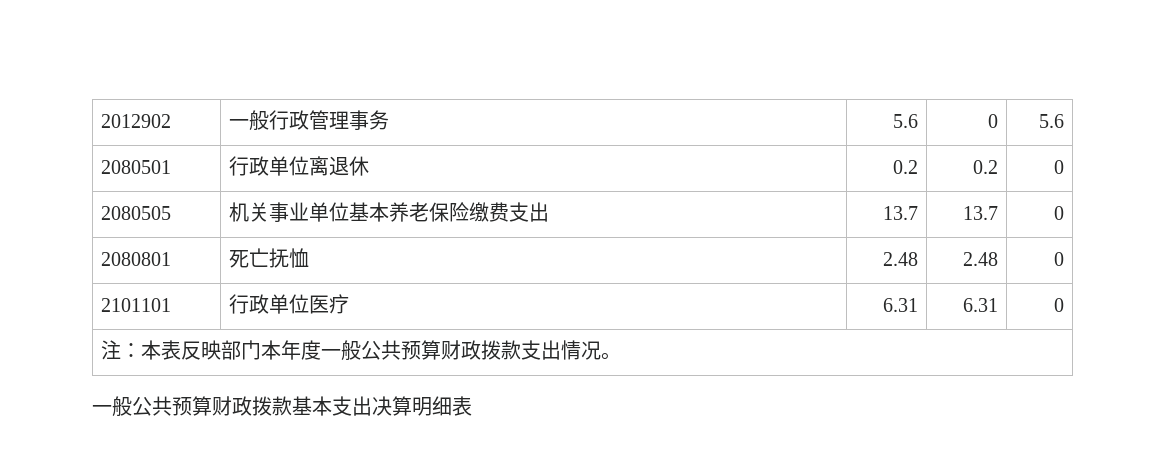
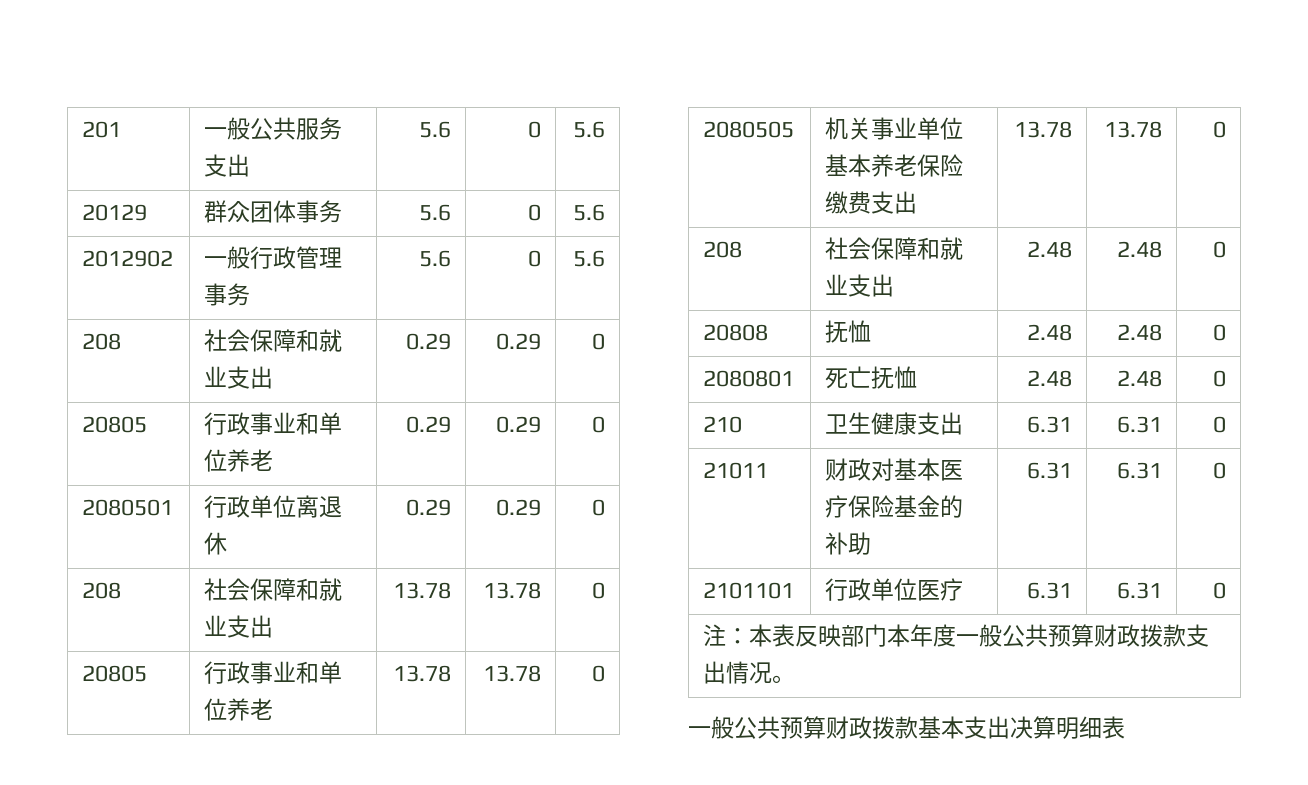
(101, 121) none -> [82,121,122,138] [204,117,343,140] [204,154,251,177] [418,121,451,138] [527,121,541,138] [572,121,605,138] [82,204,148,221] [204,200,343,223] [418,204,451,221] [527,204,541,221] [572,204,605,221] 201 | 一般公共服务支出 | 5.6 | 0 | 5.6 // 20129 | 群众团体事务 | 5.6 | 0 | 5.6 //
(1064, 121) none -> [82,333,122,350] [204,329,343,352] [204,366,274,389] [405,333,451,350] [495,333,541,350] [591,333,605,350] [82,416,148,433] [204,412,343,435] [204,449,274,472] [405,416,451,433] [495,416,541,433] [591,416,605,433] // 208 | 社会保障和就业支出 | 0.29 | 0.29 | 0 // 20805 | 行政事业和单位养老 | 0.29 | 0.29 | 0
[892,160,918,174] [972,160,998,174] 0.2 | 0.2 -> [405,499,451,516] [495,499,541,516] [591,499,605,516] [82,582,122,599] [204,578,343,601] [204,615,274,638] [392,582,451,599] [482,582,541,599] [591,582,605,599] [82,665,148,682] [204,661,343,684] [204,698,274,721] [392,665,451,682] [482,665,541,682] 0.29 | 0.29 | 0 // 208 | 社会保障和就业支出 | 13.78 | 13.78 | 0 // 20805 | 行政事业和单位养老 | 13.78 | 13.78
[882,206,918,220] [962,206,998,220] 13.7 | 13.7 -> [1013,121,1072,138] [1103,121,1162,138] [1212,121,1226,138] [703,241,743,258] [825,237,964,260] [825,274,895,297] [1026,241,1072,258] [1116,241,1162,258] [1212,241,1226,258] [703,324,769,341] [825,320,872,343] [1026,324,1072,341] [1116,324,1162,341] 13.78 | 13.78 | 0 // 208 | 社会保障和就业支出 | 2.48 | 2.48 | 0 // 20808 | 抚恤 | 2.48 | 2.48
(1064, 259) none -> [703,416,743,433] [825,412,964,435] [1026,416,1072,433] [1116,416,1162,433] [1212,416,1226,433] [703,462,769,479] [825,458,964,481] [825,495,964,518] [825,532,872,555] [1026,462,1072,479] [1116,462,1162,479] [1212,462,1226,479] // 210 | 卫生健康支出 | 6.31 | 6.31 | 0 // 21011 | 财政对基本医疗保险基金的补助 | 6.31 | 6.31 | 0

